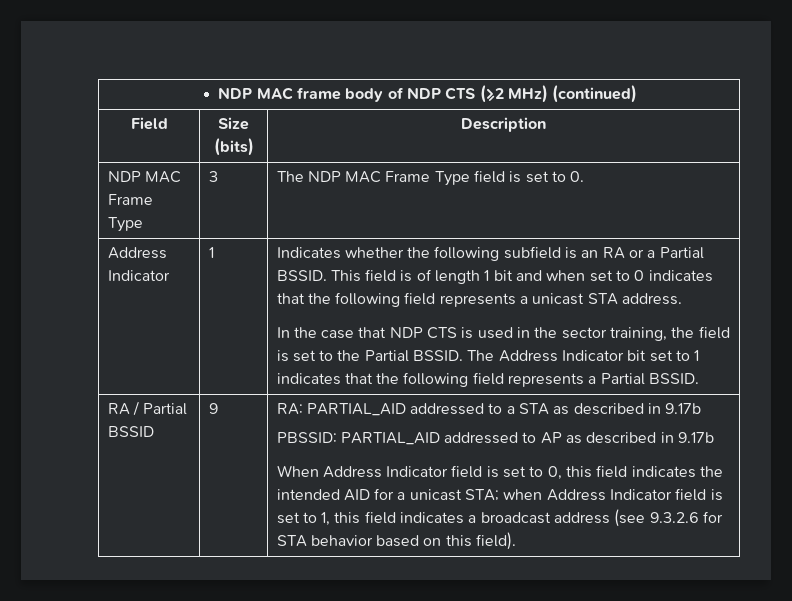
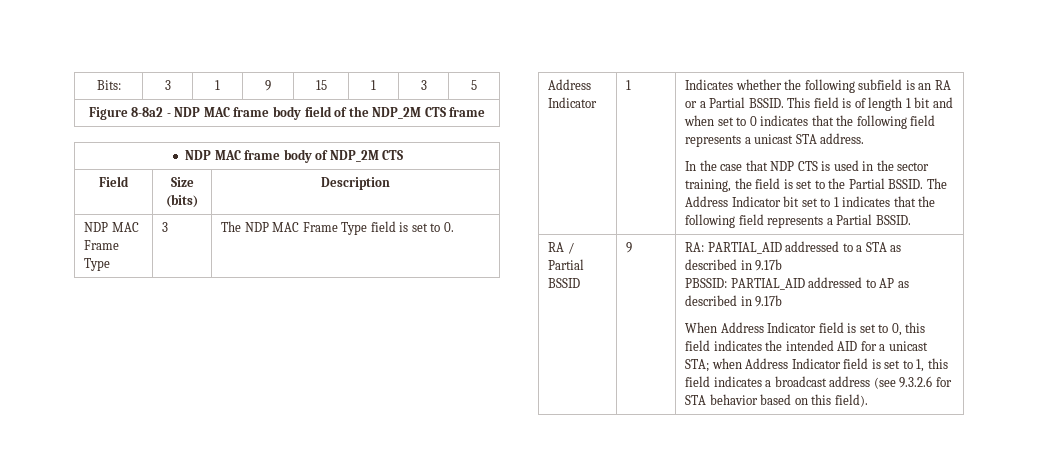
(218, 93) none -> [96,80,121,90] [164,80,171,90] [215,80,220,90] [265,80,271,91] [315,80,327,90] [371,80,376,90] [420,80,427,90] [471,80,477,90] [88,106,486,120] Bits: | 3 | 1 | 9 | 15 | 1 | 3 | 5 // Figure 8-8a2 - NDP MAC frame body field of the NDP_2M CTS frame //
[406,85,638,103] NDP CTS (≥2 MHz) (continued) -> [329,150,404,162] NDP_2M CTS

